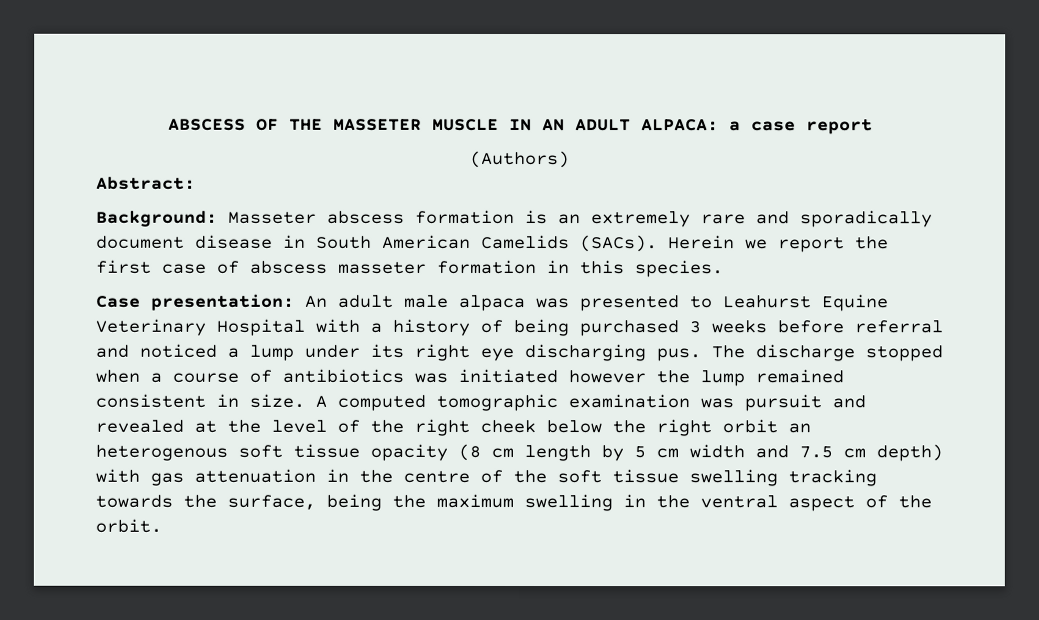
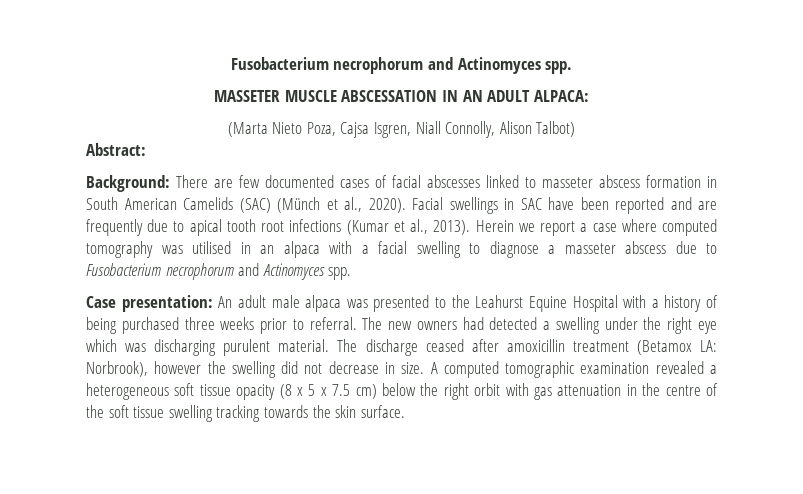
[167,118,323,131] ABSCESS OF THE -> [230,57,573,74] Fusobacterium necrophorum and Actinomyces spp. //
(499, 124) none -> [341,90,438,102] ABSCESSATION
[728,119,873,135] [470,150,570,169] [96,176,196,190] [96,209,933,228] [96,234,889,253] [96,259,724,278] a case report // (Authors) // Abstract: // Background: Masseter abscess formation is an extremely rare and sporadically document disease in South American Camelids (SACs). Herein we report the first case of abscess masseter formation in this species. -> [227,121,576,138] [86,143,146,156] [86,175,717,192] [86,197,717,214] [86,219,718,236] [86,241,717,258] [86,263,352,280] // (Marta Nieto Poza, Cajsa Isgren, Niall Connolly, Alison Talbot) // Abstract: // Background: There are few documented cases of facial abscesses linked to masseter abscess formation in South American Camelids (SAC) (Münch et al., 2020). Facial swellings in SAC have been reported and are frequently due to apical tooth root infections (Kumar et al., 2013). Herein we report a case where computed tomography was utilised in an alpaca with a facial swelling to diagnose a masseter abscess due to Fusobacterium necrophorum and Actinomyces spp.
(713, 302) none -> [451,295,470,308] the
[95,318,206,336] Veterinary -> (567, 304) none
[689,320,943,334] [95,343,943,362] [95,368,844,387] [95,393,206,408] 3 weeks before referral and noticed a lump under its right eye discharging pus. The discharge stopped when a course of antibiotics was initiated however the lump remained consistent -> [184,317,717,334] [86,339,717,356] [86,361,379,378] three weeks prior to referral. The new owners had detected a swelling under the right eye which was discharging purulent material. The discharge ceased after amoxicillin treatment (Betamox LA: Norbrook), however the swelling did not decrease
[700,394,866,412] [95,418,811,437] [95,443,943,462] was pursuit and revealed at the level of the right cheek below the right orbit an heterogenous soft tissue opacity (8 cm length by 5 cm width and 7.5 cm depth) -> [655,361,717,374] [86,383,501,400] revealed a heterogeneous soft tissue opacity (8 x 5 x 7.5 cm) below the right orbit
[227,493,932,512] [95,518,162,533] surface, being the maximum swelling in the ventral aspect of the orbit. -> [335,405,405,418] skin surface.

